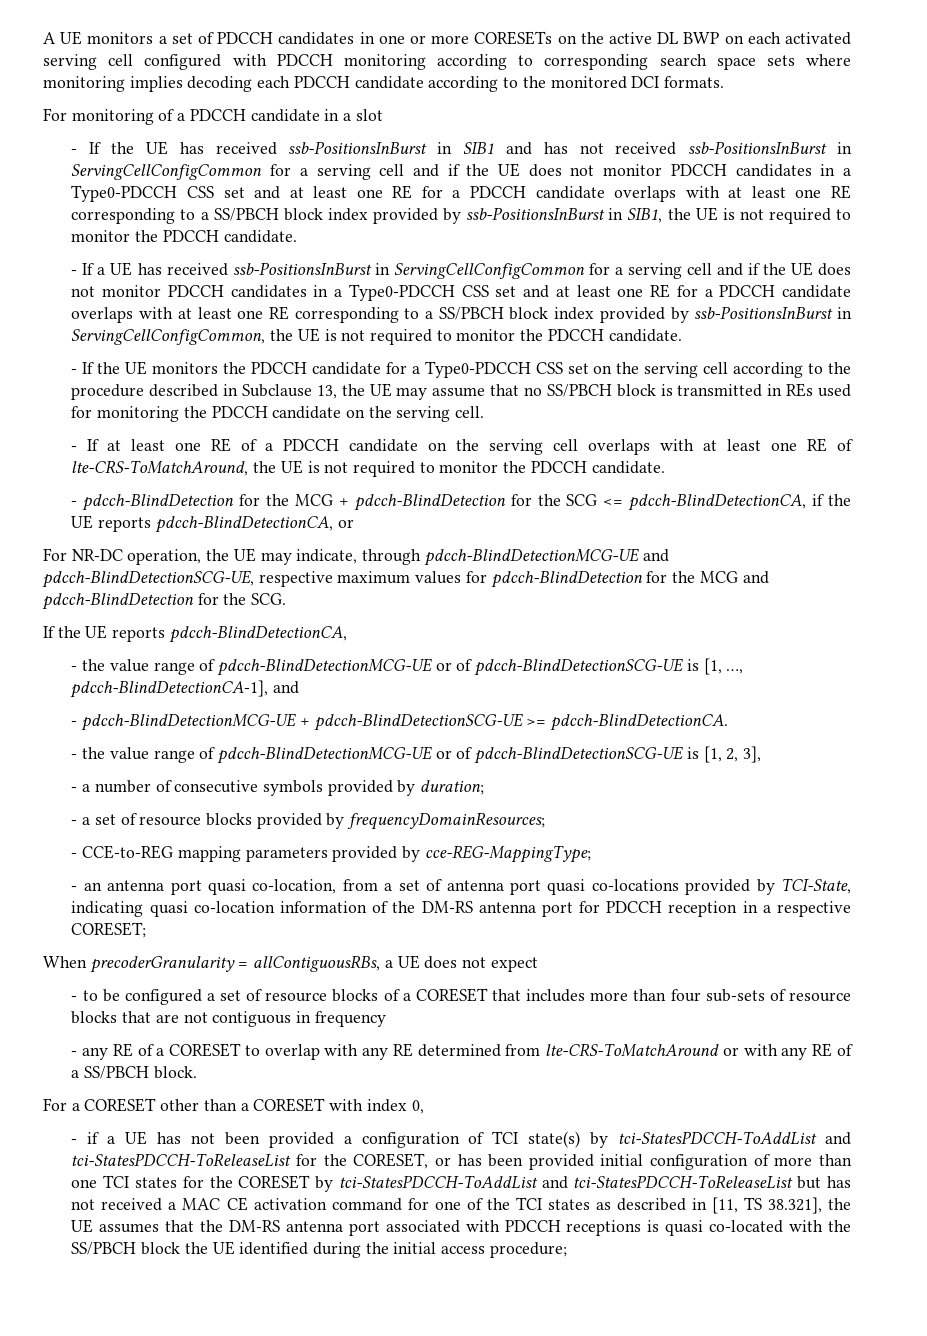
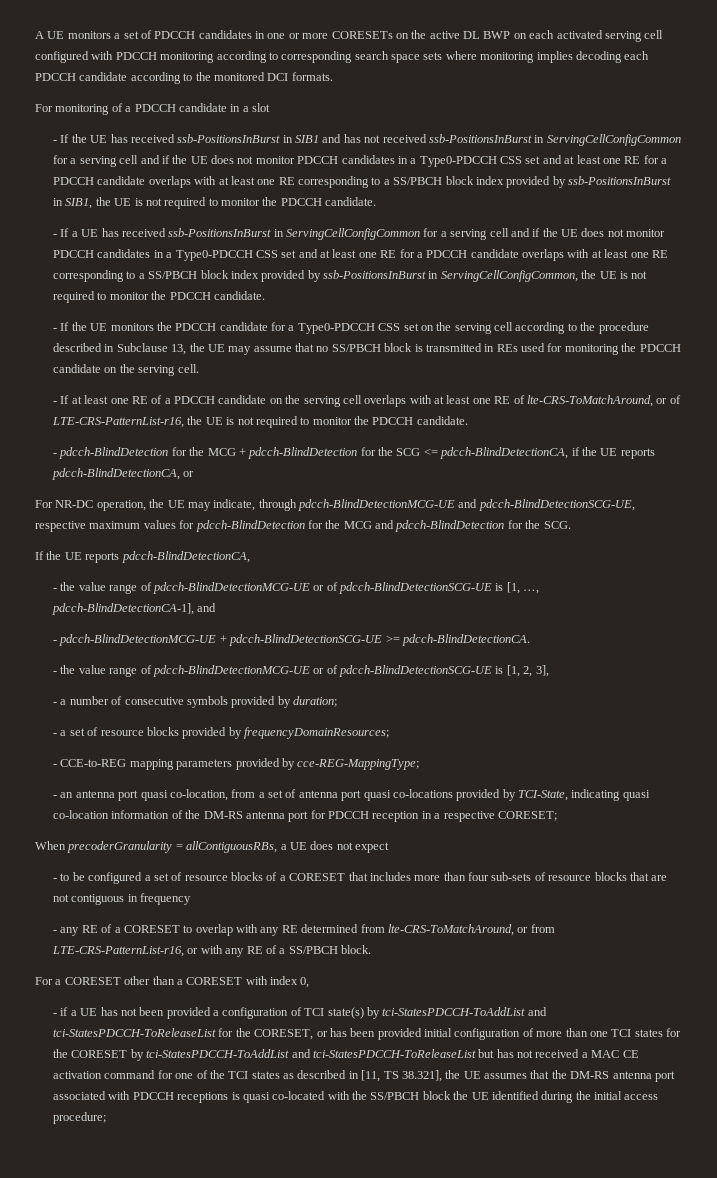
(249, 468) none -> [656,395,681,404] [52,417,185,428] or of LTE-CRS-PatternList-r16,
[545,1043,720,1057] lte-CRS-ToMatchAround -> [387,924,555,936] [52,946,185,957] lte-CRS-ToMatchAround, or from LTE-CRS-PatternList-r16,

